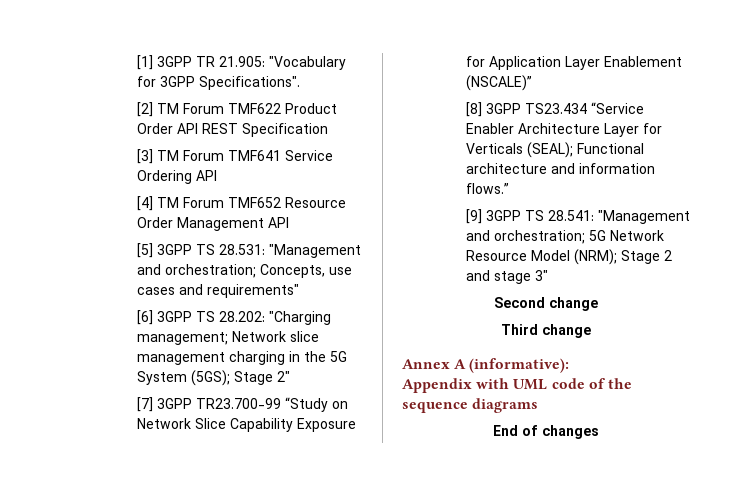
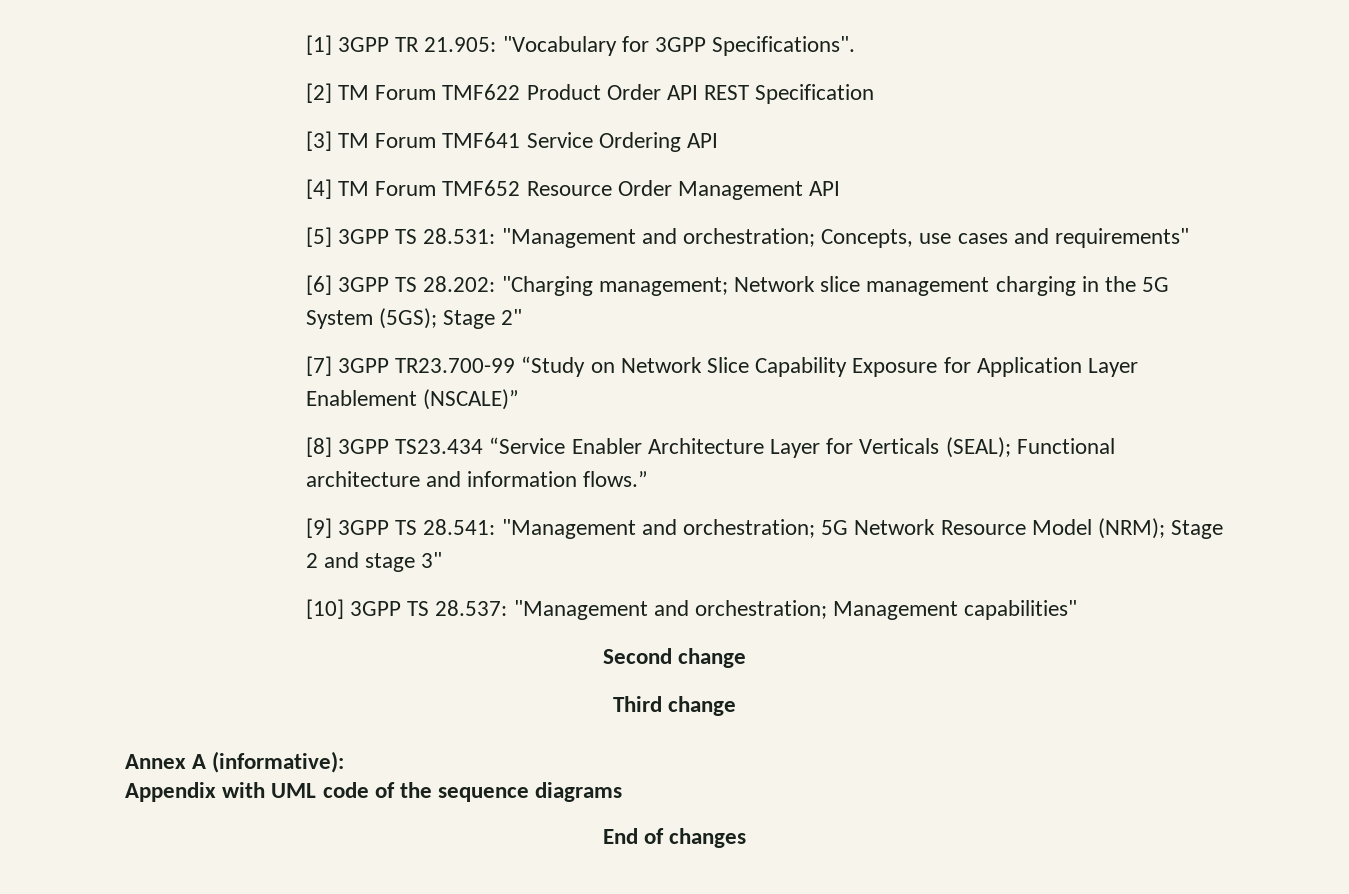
(548, 275) none -> [305,599,1078,620] // [10] 3GPP TS 28.537: "Management and orchestration; Management capabilities"

